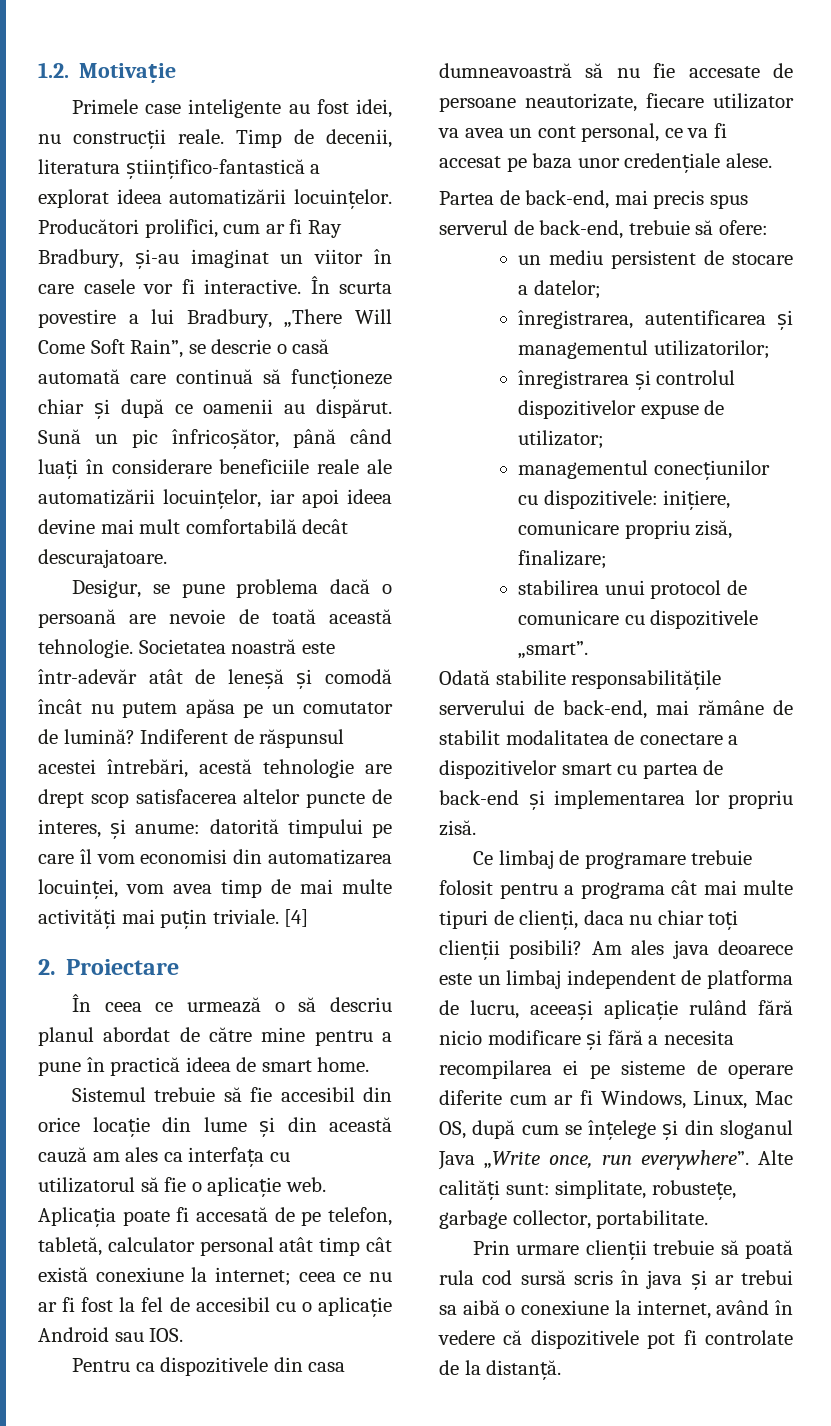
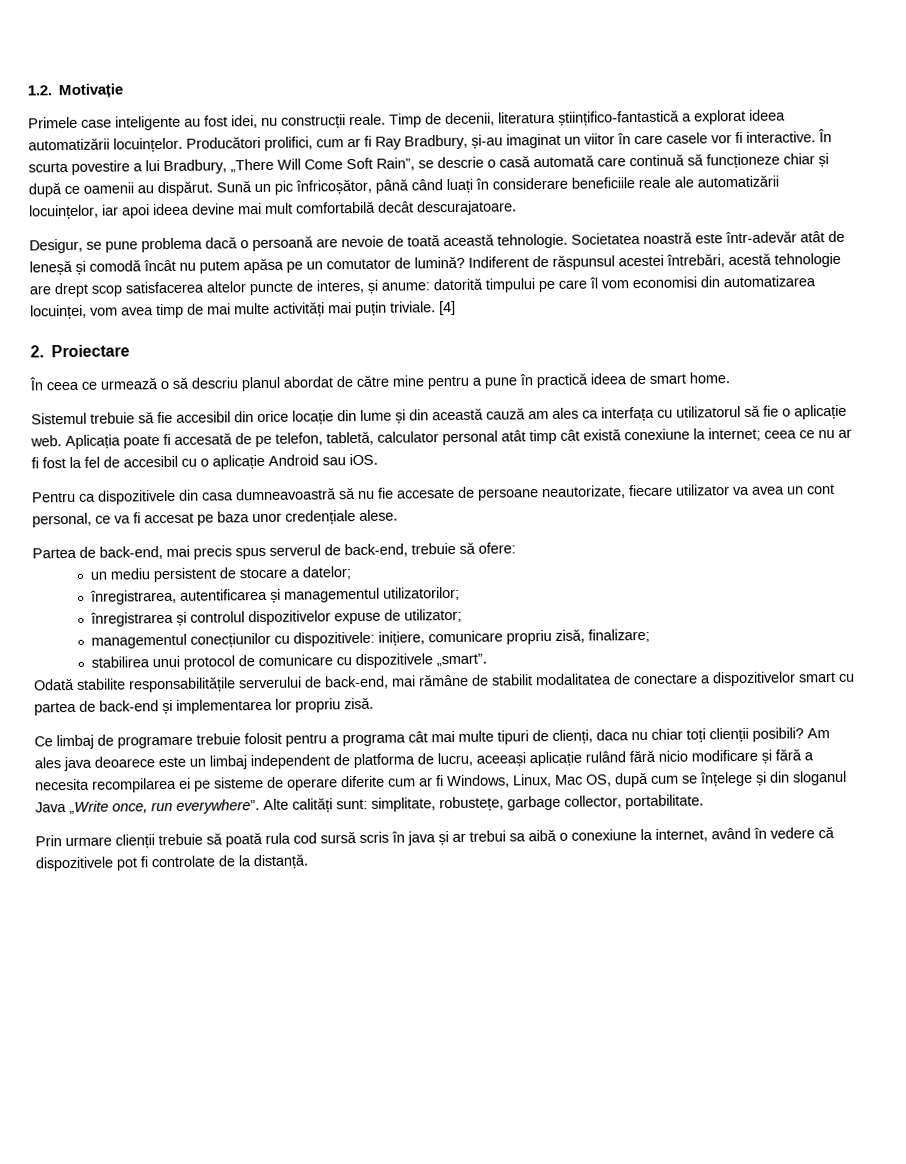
[149,1328,184,1342] IOS. -> [349,453,378,466] iOS.

